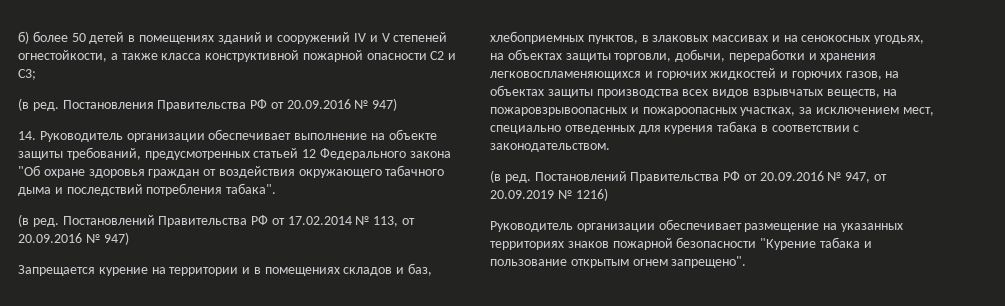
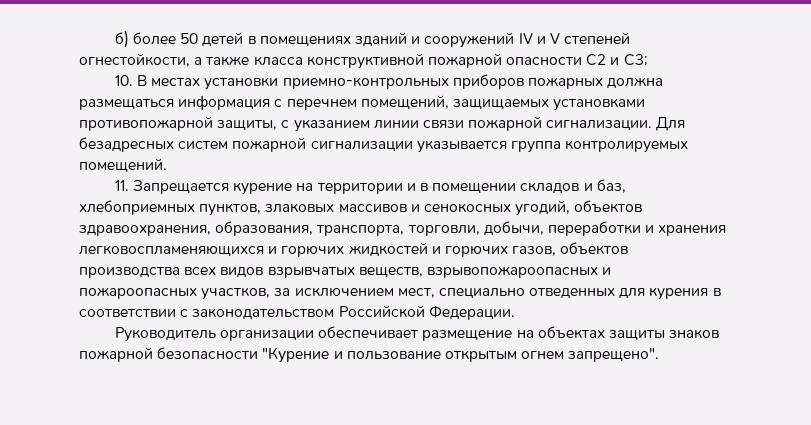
[18,98,398,111] [18,129,437,142] [18,147,451,160] [18,165,445,178] [18,183,277,196] [18,214,416,227] [18,232,129,245] (в ред. Постановления Правительства РФ от 20.09.2016 № 947) // 14. Руководитель организации обеспечивает выполнение на объекте защиты требований, предусмотренных статьей 12 Федерального закона "Об охране здоровья граждан от воздействия окружающего табачного дыма и последствий потребления табака". // (в ред. Постановлений Правительства РФ от 17.02.2014 № 113, от 20.09.2016 № 947) // -> [114,74,664,90] [79,95,646,111] [79,116,686,132] [79,137,689,153] [79,158,167,173] [114,180,129,191] 10. В местах установки приемно-контрольных приборов пожарных должна размещаться информация с перечнем помещений, защищаемых установками противопожарной защиты, с указанием линии связи пожарной сигнализации. Для безадресных систем пожарной сигнализации указывается группа контролируемых помещений. // 11.
[264,267,340,276] помещениях -> [432,183,517,194] помещении
[641,35,925,44] [490,49,611,62] в злаковых массивах и на сенокосных угодьях, на объектах защиты -> [265,200,643,216] [79,221,405,236] злаковых массивов и сенокосных угодий, объектов здравоохранения, образования, транспорта,
[885,71,900,78] [490,85,593,98] на объектах защиты -> [560,242,629,255] объектов
[883,89,898,96] [490,107,627,116] на пожаровзрывоопасных -> [426,266,598,278] взрывопожароопасных
[740,107,796,116] участках, -> [201,287,271,300] участков,
[717,121,758,132] табака -> (709, 293) none
[490,143,610,152] [490,170,888,183] [490,188,608,201] законодательством. // (в ред. Постановлений Правительства РФ от 20.09.2016 № 947, от 20.09.2019 № 1216) -> [192,305,515,320] законодательством Российской Федерации.
[840,223,903,232] [490,241,564,250] указанных территориях -> [537,326,665,341] объектах защиты
[819,237,860,248] табака -> (330, 355) none

